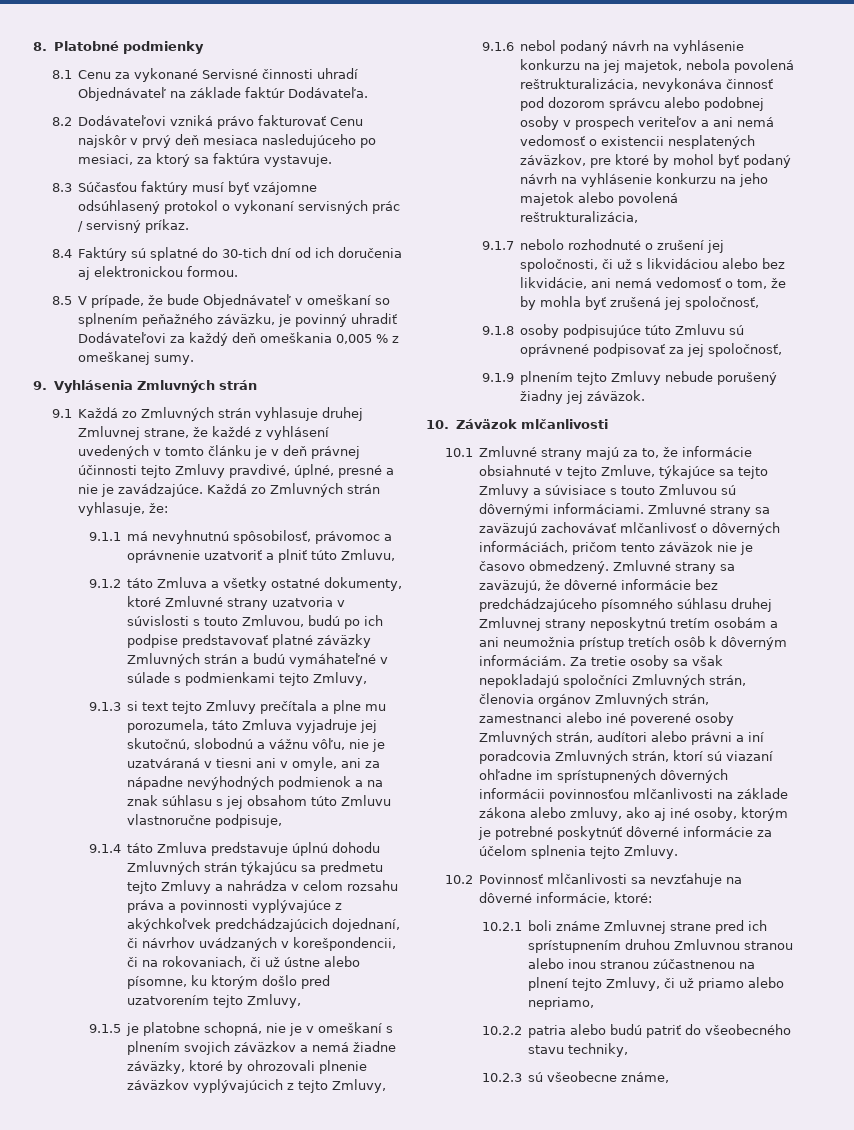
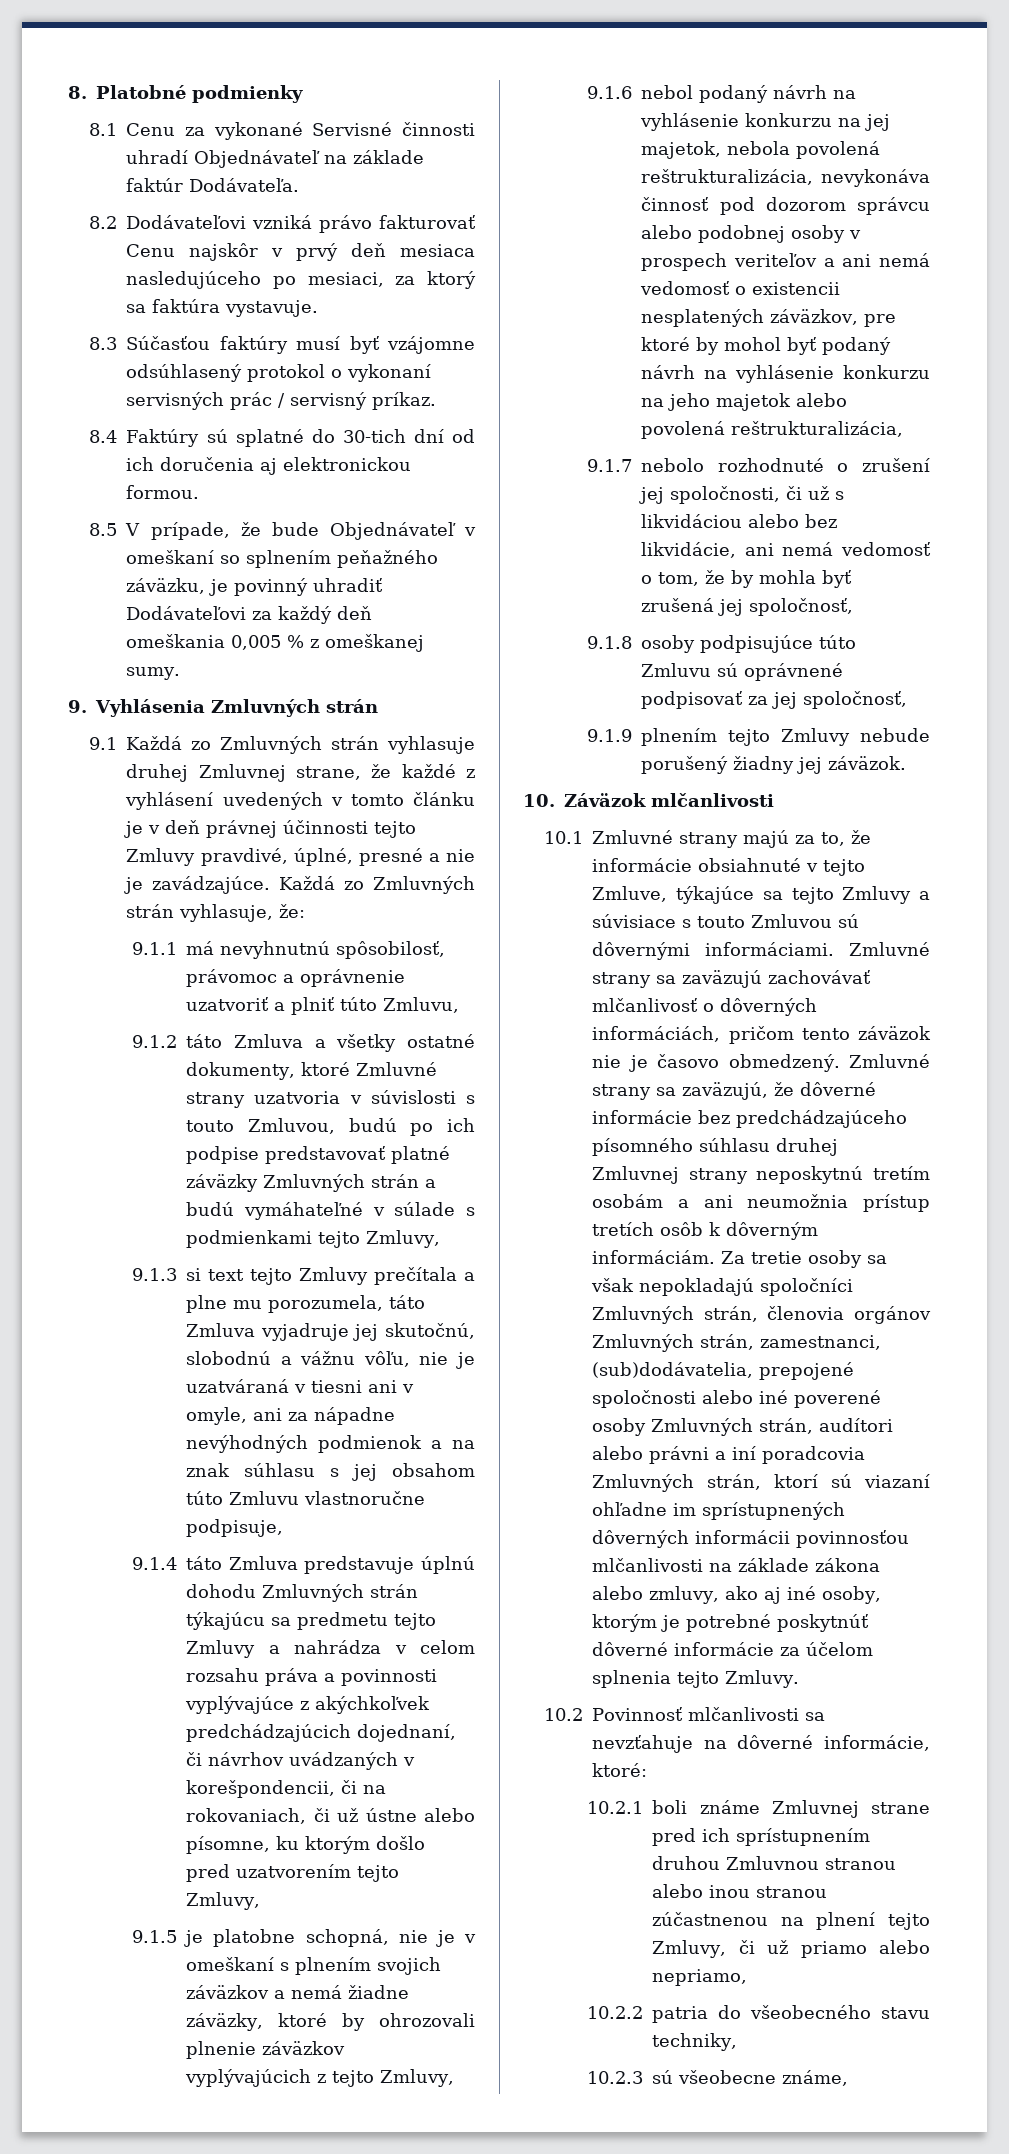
[479,713,563,723] zamestnanci -> [760,1335,882,1350] [592,1362,855,1380] [592,1390,697,1408] zamestnanci, (sub)dodávatelia, prepojené spoločnosti
[570,1024,682,1038] alebo budú patriť -> (709, 2014) none

